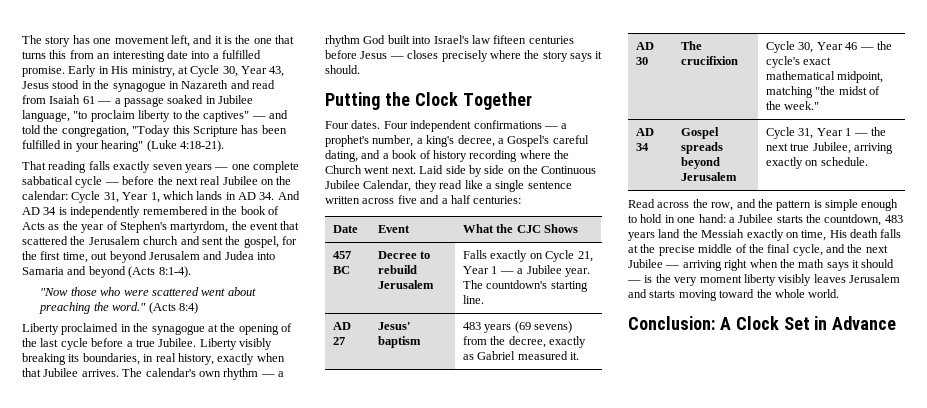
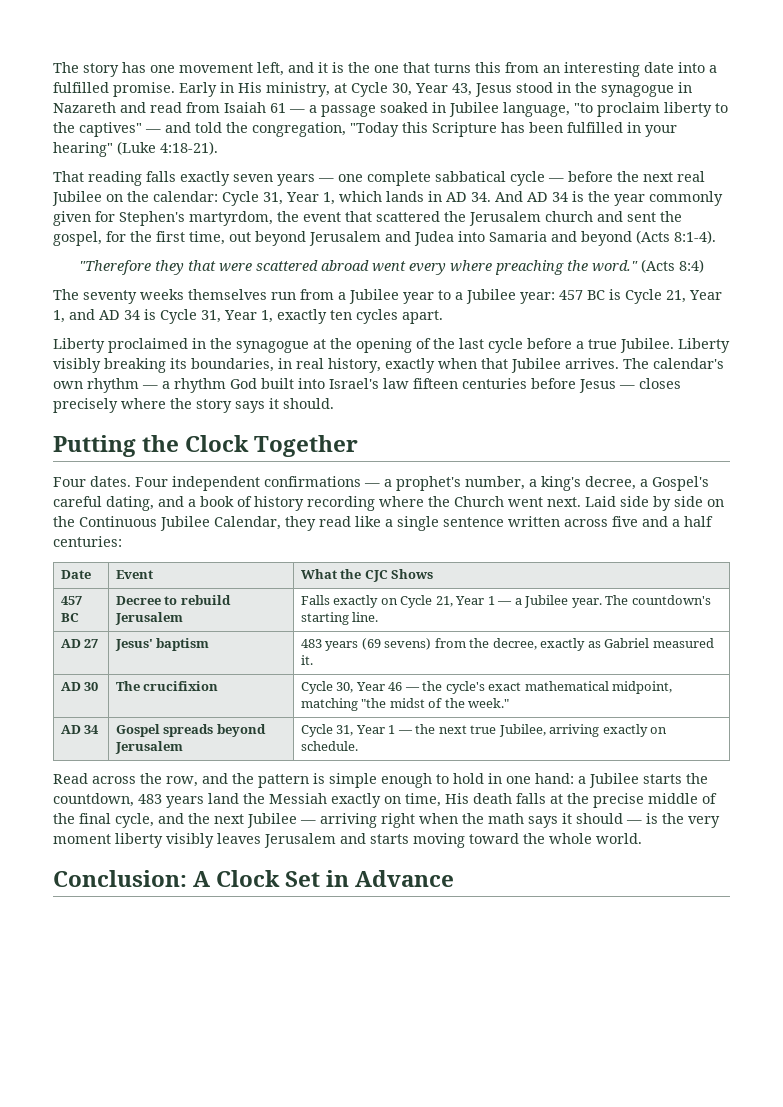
[70,206,279,218] [22,221,118,233] independently remembered in the book of Acts as the year of -> [588,191,723,206] [53,211,115,226] the year commonly given for
[40,287,256,296] "Now those who were scattered went about -> [79,260,493,275] "Therefore they that were scattered abroad went every where
(198, 308) none -> [53,289,722,304] [53,309,443,324] // The seventy weeks themselves run from a Jubilee year to a Jubilee year: 457 BC is Cycle 21, Year 1, and AD 34 is Cycle 31, Year 1, exactly ten cycles apart.

